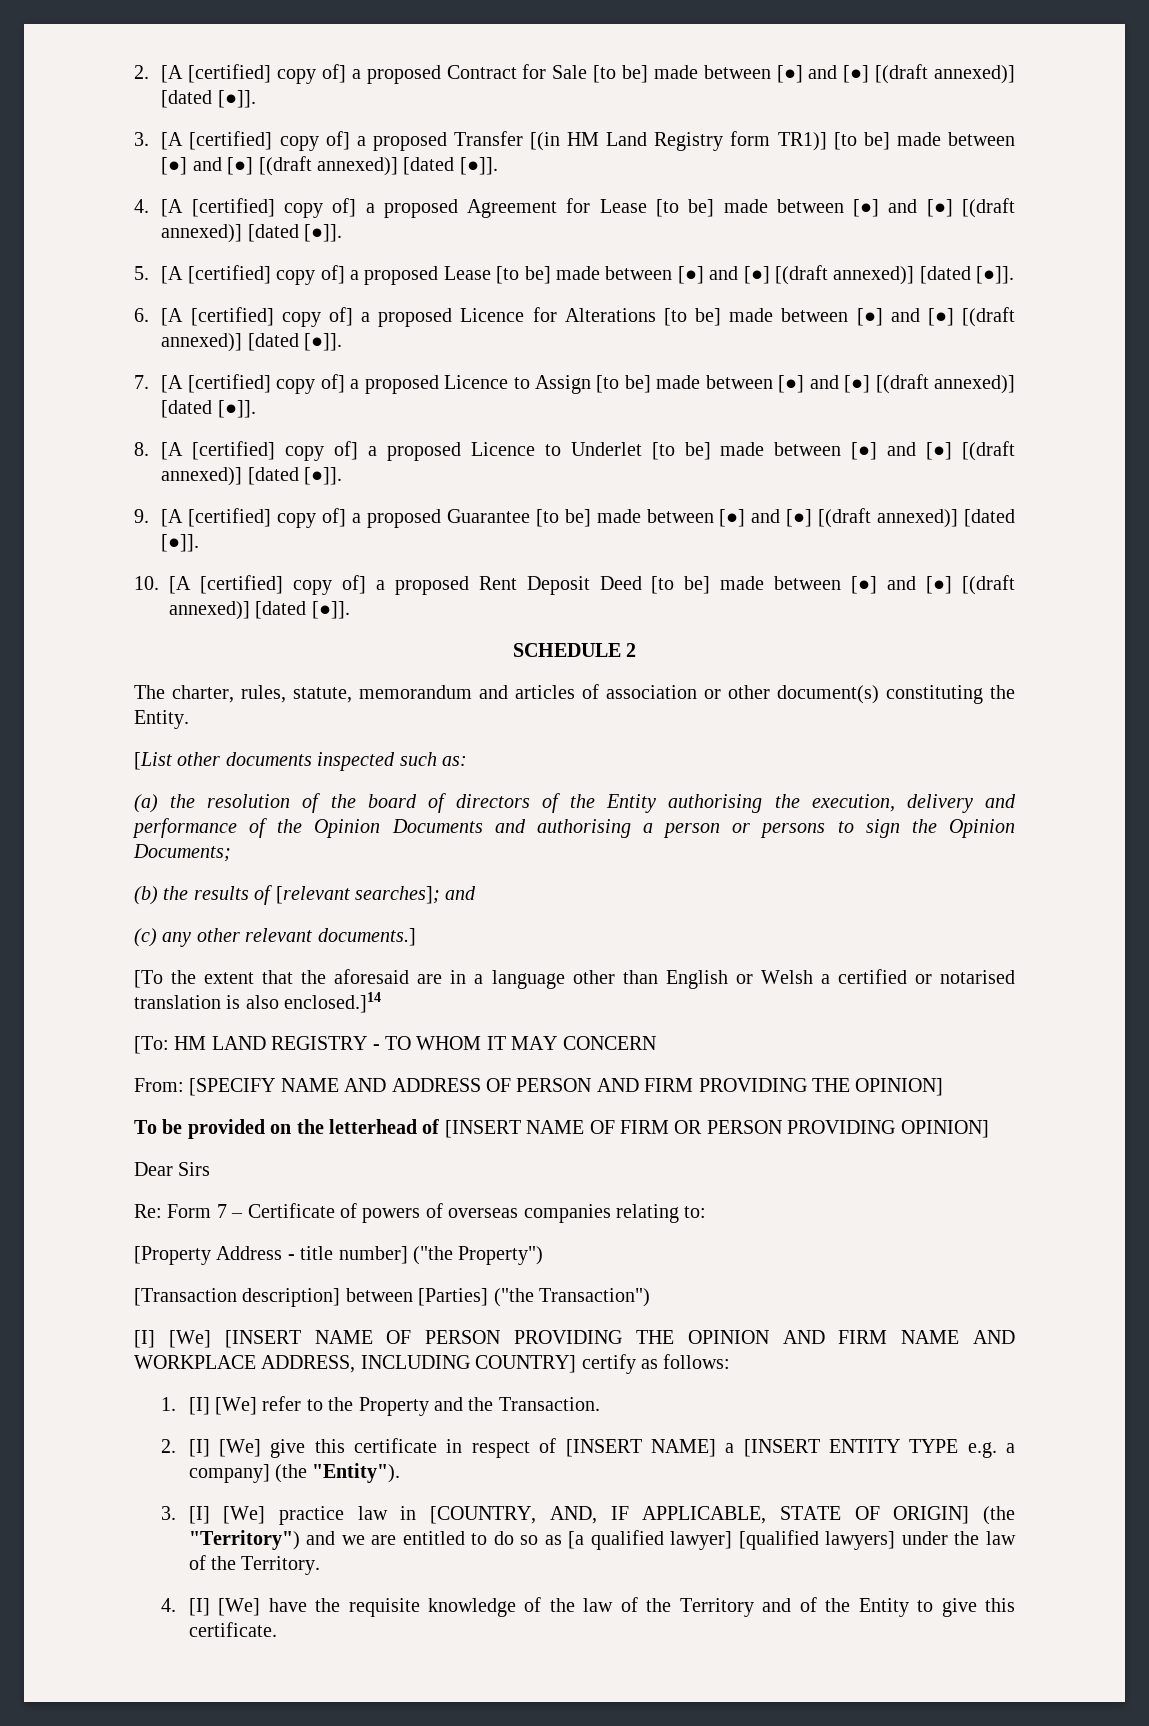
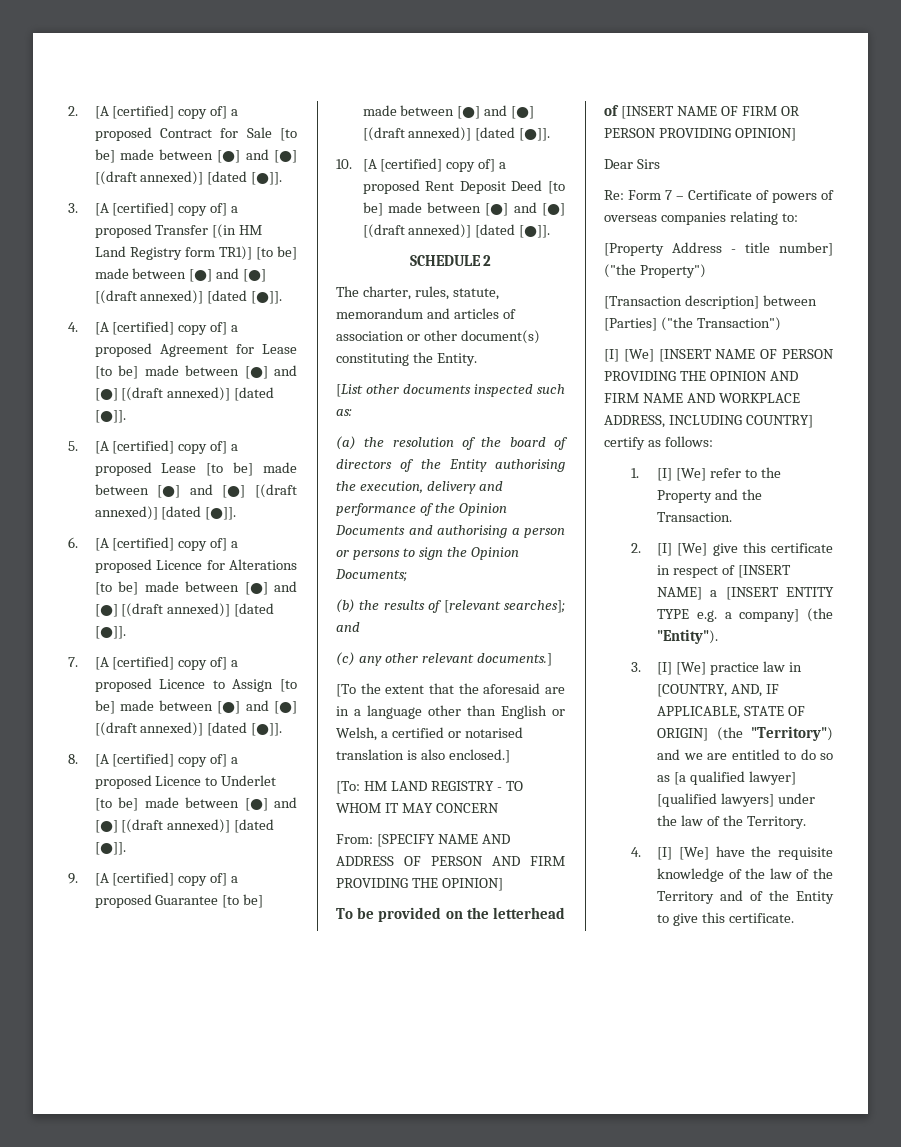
[760,970,813,984] Welsh -> [336,727,377,741] Welsh,
[284,992,382,1013] enclosed.]14 -> [448,749,510,763] enclosed.]

